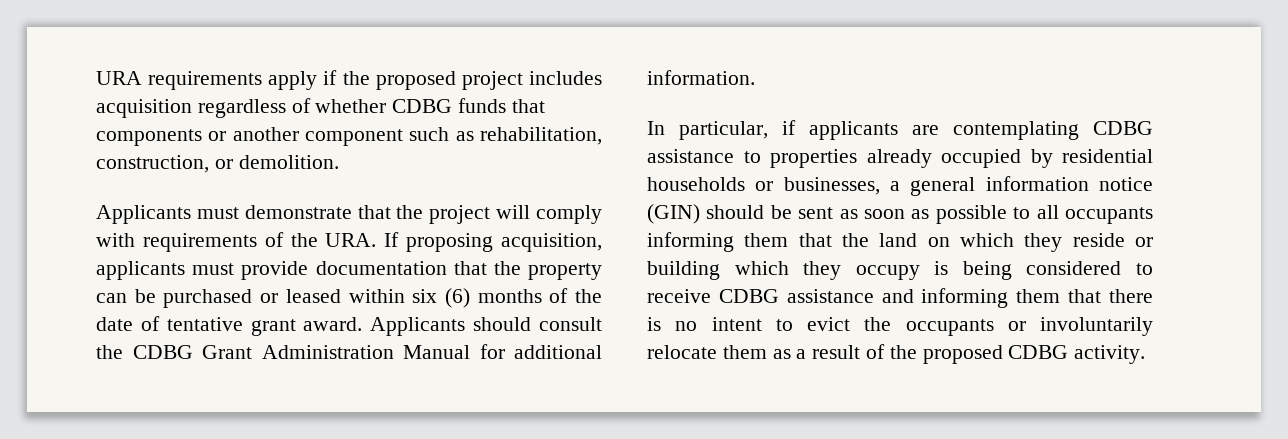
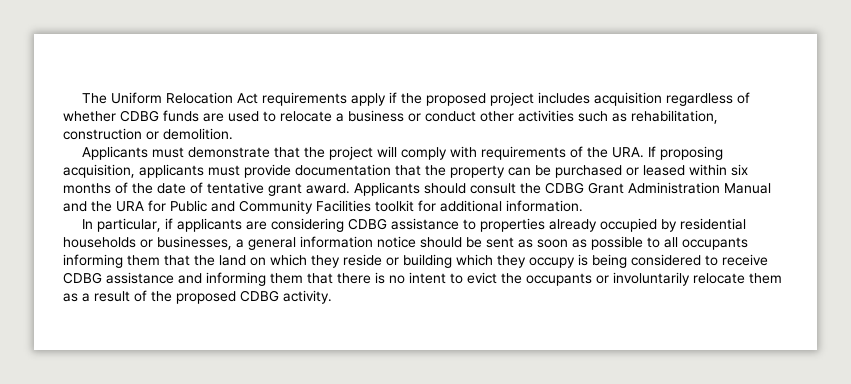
[96,71,142,85] URA -> [82,92,259,104] The Uniform Relocation Act
[511,99,545,113] [96,127,403,146] that components or another component -> [203,110,574,122] are used to relocate a business or conduct other activities
[96,155,209,173] construction, -> [63,128,142,140] construction
[444,288,470,308] (6) -> (748, 170) none
(470, 352) none -> [63,200,414,214] and the URA for Public and Community Facilities toolkit
[953,121,1079,140] contemplating -> [271,218,345,232] considering
[647,204,700,224] (GIN) -> (416, 242) none

